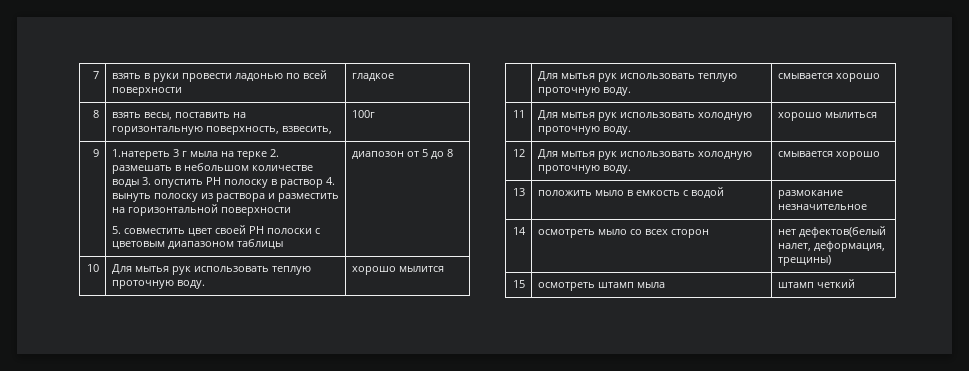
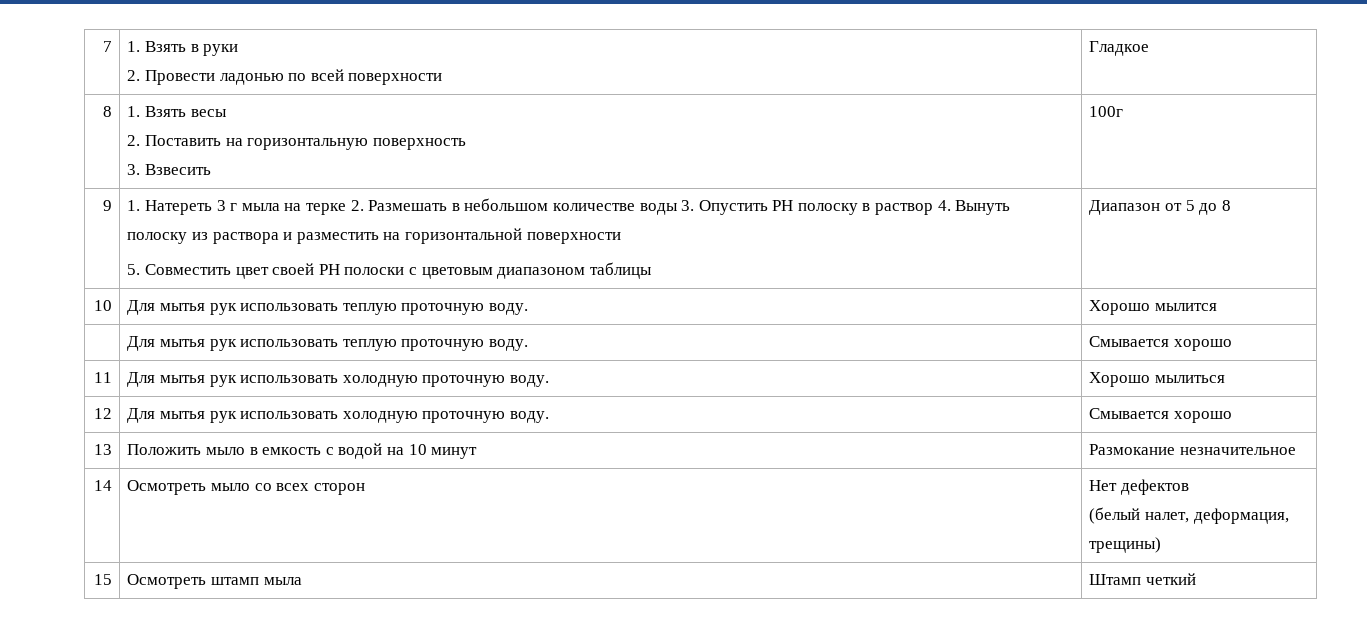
[111,73,141,79] взять -> [127,41,187,52] 1. Взять
[181,73,232,82] провести -> [127,70,216,85] // 2. Провести
[351,73,394,81] гладкое -> [1089,41,1150,56] Гладкое
[111,112,246,120] [111,126,332,135] взять весы, поставить на горизонтальную поверхность, взвесить, -> [127,106,227,117] [127,135,466,150] [127,164,212,175] 1. Взять весы // 2. Поставить на горизонтальную поверхность // 3. Взвесить
[111,149,170,160] 1.натереть -> [127,200,213,215] 1. Натереть
[111,165,172,174] размешать -> [368,200,448,211] Размешать
[153,179,203,188] опустить -> [698,200,768,215] Опустить
[111,193,151,202] вынуть -> [955,200,1011,215] Вынуть
[123,228,185,234] совместить -> [145,264,232,275] Совместить
[351,151,404,159] диапозон -> [1089,200,1161,215] Диапазон
[351,266,396,275] хорошо -> [1089,300,1151,315] Хорошо
[777,73,833,79] смывается -> [1089,336,1170,347] Смывается
[777,112,822,121] хорошо -> [1089,372,1151,387] Хорошо
[777,151,833,157] смывается -> [1089,408,1170,419] Смывается
[537,190,592,196] положить -> [127,444,202,455] Положить
[777,190,843,199] | размокание -> [386,444,478,459] [1089,444,1176,455] на 10 минут | Размокание
[537,229,595,238] осмотреть -> [127,480,207,495] Осмотреть
[777,226,886,238] нет дефектов(белый -> [1089,479,1190,495] [1089,507,1141,524] Нет дефектов // (белый
[537,282,595,291] осмотреть -> [127,574,207,589] Осмотреть
[777,282,814,288] штамп -> [1089,574,1142,585] Штамп

